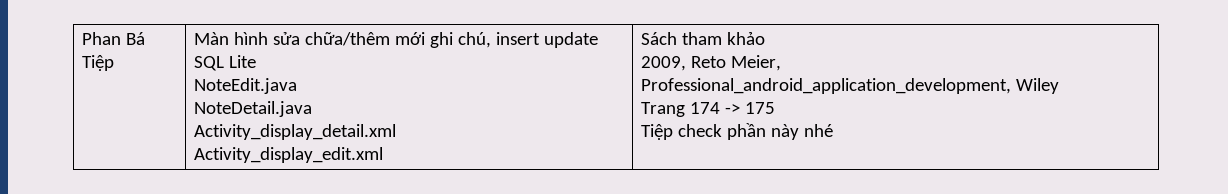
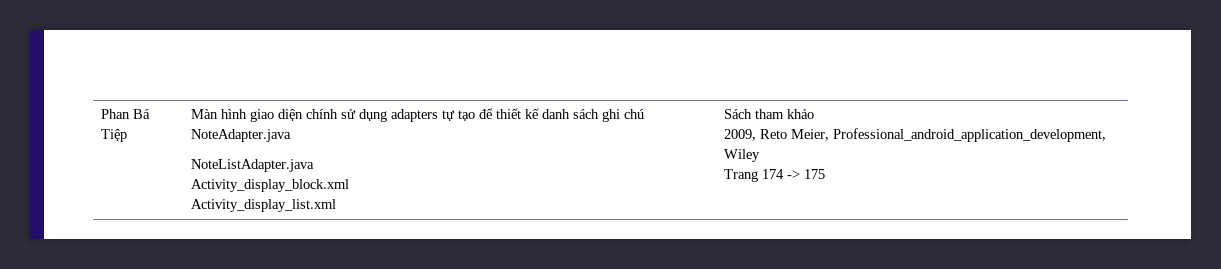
[273,32,599,48] [194,55,257,71] [194,78,298,94] [194,101,313,117] [194,124,397,140] [194,147,384,163] sửa chữa/thêm mới ghi chú, insert update SQL Lite // NoteEdit.java // NoteDetail.java // Activity_display_detail.xml // Activity_display_edit.xml -> [249,108,644,122] [190,129,291,142] [190,159,314,172] [190,179,349,192] [190,199,336,212] giao diện chính sử dụng adapters tự tạo để thiết kế danh sách ghi chú NoteAdapter.java // NoteListAdapter.java // Activity_display_block.xml // Activity_display_list.xml
[641,123,834,140] // Tiệp check phần này nhé -> (825, 174) none

